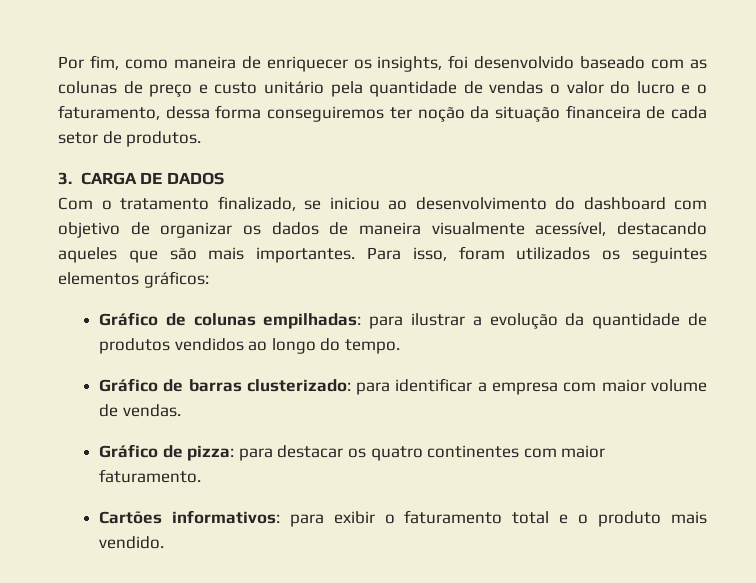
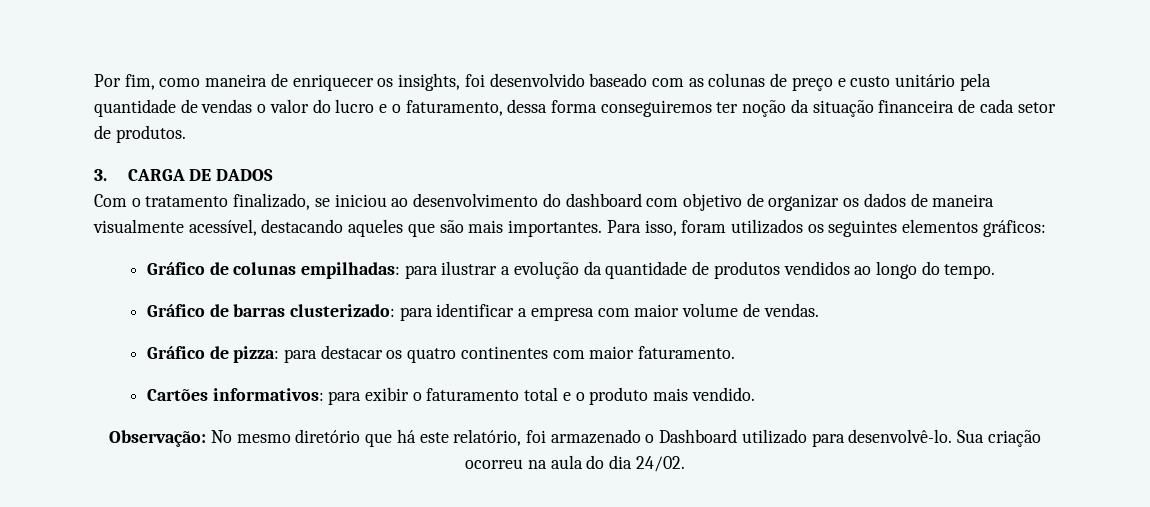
(164, 542) none -> [109,429,1041,447] [465,455,685,472] // Observação: No mesmo diretório que há este relatório, foi armazenado o Dashboard utilizado para desenvolvê-lo. Sua criação ocorreu na aula do dia 24/02.

